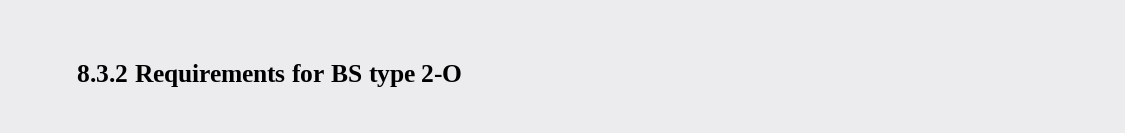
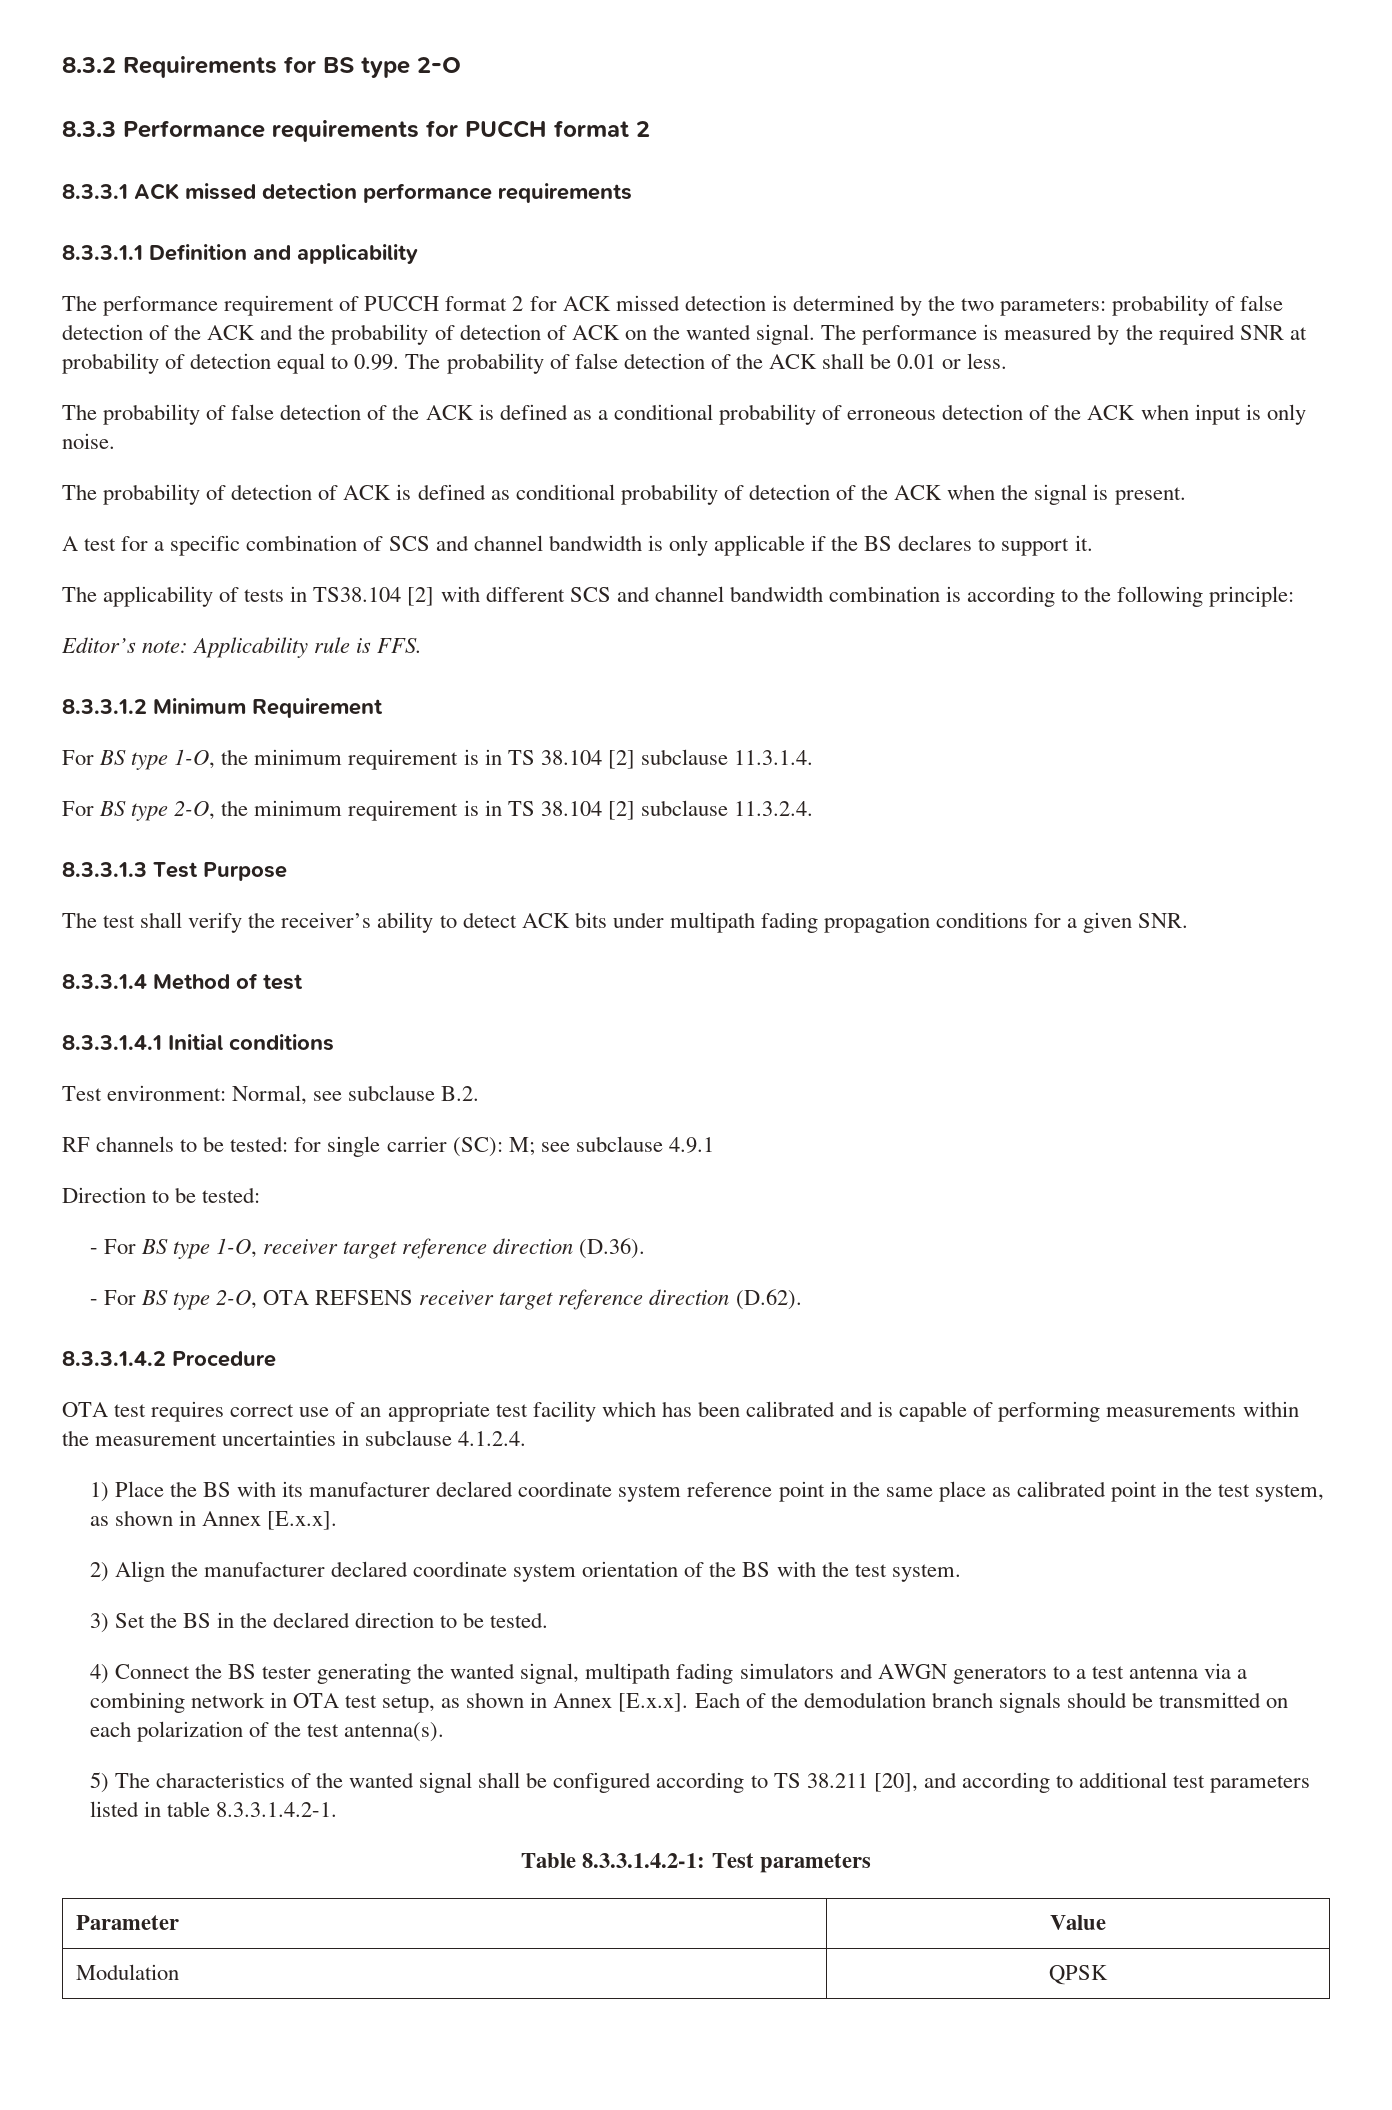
(463, 73) none -> [62,120,650,142] [62,183,632,203] [62,244,418,264] [62,295,1284,316] [62,324,1307,345] [62,353,1008,374] [62,404,1306,425] [62,433,115,449] [62,484,1186,505] [62,535,1093,556] [62,586,1295,607] [61,637,423,658] [62,698,383,718] [62,749,813,770] [62,800,813,821] [62,862,287,881] [62,912,1189,933] [62,973,303,990] [62,1034,334,1051] [62,1085,480,1105] [62,1136,714,1157] [62,1187,261,1203] [89,1238,646,1259] [89,1289,802,1310] [62,1351,276,1367] [62,1401,1299,1422] [62,1430,527,1446] [89,1481,1325,1502] [89,1510,338,1530] [89,1561,961,1582] [89,1612,549,1633] [89,1663,1248,1684] [89,1692,1289,1713] [89,1721,445,1742] [89,1772,1311,1793] [89,1801,337,1817] [521,1853,871,1873] [75,1915,179,1930] [1050,1915,1106,1930] [75,1964,179,1980] [1049,1965,1108,1985] // 8.3.3 Performance requirements for PUCCH format 2 // 8.3.3.1 ACK missed detection performance requirements // 8.3.3.1.1 Definition and applicability // The performance requirement of PUCCH format 2 for ACK missed detection is determined by the two parameters: probability of false detection of the ACK and the probability of detection of ACK on the wanted signal. The performance is measured by the required SNR at probability of detection equal to 0.99. The probability of false detection of the ACK shall be 0.01 or less. // The probability of false detection of the ACK is defined as a conditional probability of erroneous detection of the ACK when input is only noise. // The probability of detection of ACK is defined as conditional probability of detection of the ACK when the signal is present. // A test for a specific combination of SCS and channel bandwidth is only applicable if the BS declares to support it. // The applicability of tests in TS38.104 [2] with different SCS and channel bandwidth combination is according to the following principle: // Editor’s note: Applicability rule is FFS. // 8.3.3.1.2 Minimum Requirement // For BS type 1-O, the minimum requirement is in TS 38.104 [2] subclause 11.3.1.4. // For BS type 2-O, the minimum requirement is in TS 38.104 [2] subclause 11.3.2.4. // 8.3.3.1.3 Test Purpose // The test shall verify the receiver’s ability to detect ACK bits under multipath fading propagation conditions for a given SNR. // 8.3.3.1.4 Method of test // 8.3.3.1.4.1 Initial conditions // Test environment: Normal, see subclause B.2. // RF channels to be tested: for single carrier (SC): M; see subclause 4.9.1 // Direction to be tested: // - For BS type 1-O, receiver target reference direction (D.36). // - For BS type 2-O, OTA REFSENS receiver target reference direction (D.62). // 8.3.3.1.4.2 Procedure // OTA test requires correct use of an appropriate test facility which has been calibrated and is capable of performing measurements within the measurement uncertainties in subclause 4.1.2.4. // 1) Place the BS with its manufacturer declared coordinate system reference point in the same place as calibrated point in the test system, as shown in Annex [E.x.x]. // 2) Align the manufacturer declared coordinate system orientation of the BS with the test system. // 3) Set the BS in the declared direction to be tested. // 4) Connect the BS tester generating the wanted signal, multipath fading simulators and AWGN generators to a test antenna via a combining network in OTA test setup, as shown in Annex [E.x.x]. Each of the demodulation branch signals should be transmitted on each polarization of the test antenna(s). // 5) The characteristics of the wanted signal shall be configured according to TS 38.211 [20], and according to additional test parameters listed in table 8.3.3.1.4.2-1. // Table 8.3.3.1.4.2-1: Test parameters // Parameter | Value // Modulation | QPSK

